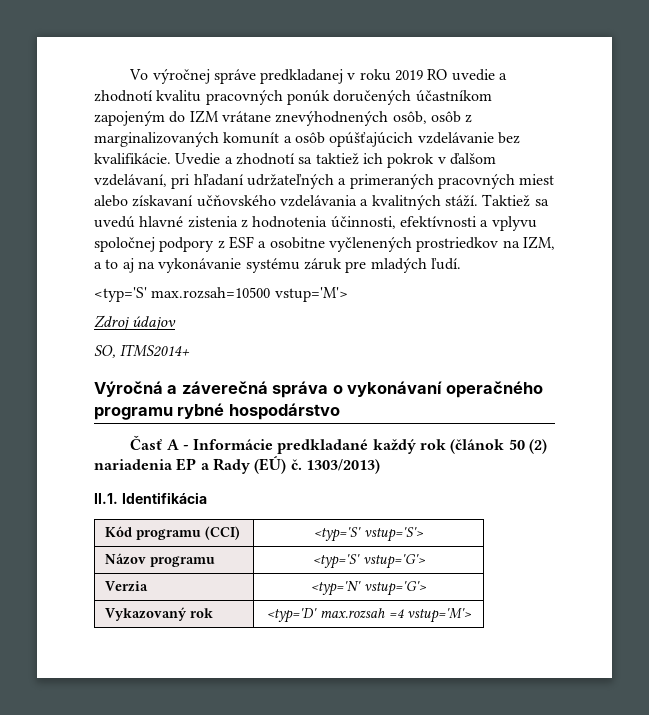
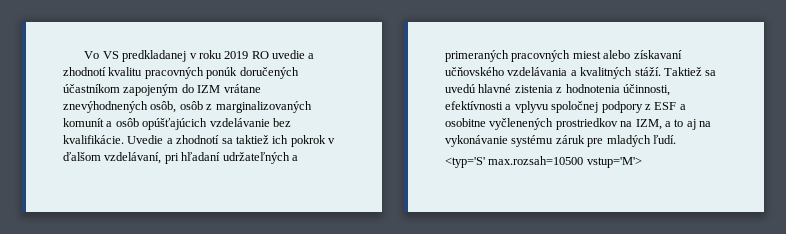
[152,69,256,84] výročnej správe -> [102,51,119,59] VS
[94,315,177,330] [94,344,191,358] [94,381,543,398] [94,403,340,420] [130,435,548,454] [94,456,380,474] [94,492,207,504] [104,526,240,540] [314,527,424,542] [104,553,215,567] [312,554,426,569] [104,581,148,592] [311,581,427,596] [104,607,213,621] [266,608,472,623] // Zdroj údajov // SO, ITMS2014+ // Výročná a záverečná správa o vykonávaní operačného programu rybné hospodárstvo // Časť A - Informácie predkladané každý rok (článok 50 (2) nariadenia EP a Rady (EÚ) č. 1303/2013) // II.1. Identifikácia // Kód programu (CCI) | <typ='S' vstup='S'> // Názov programu | <typ='S' vstup='G'> // Verzia | <typ='N' vstup='G'> // Vykazovaný rok | <typ='D' max.rozsah =4 vstup='M'> -> (642, 162) none

